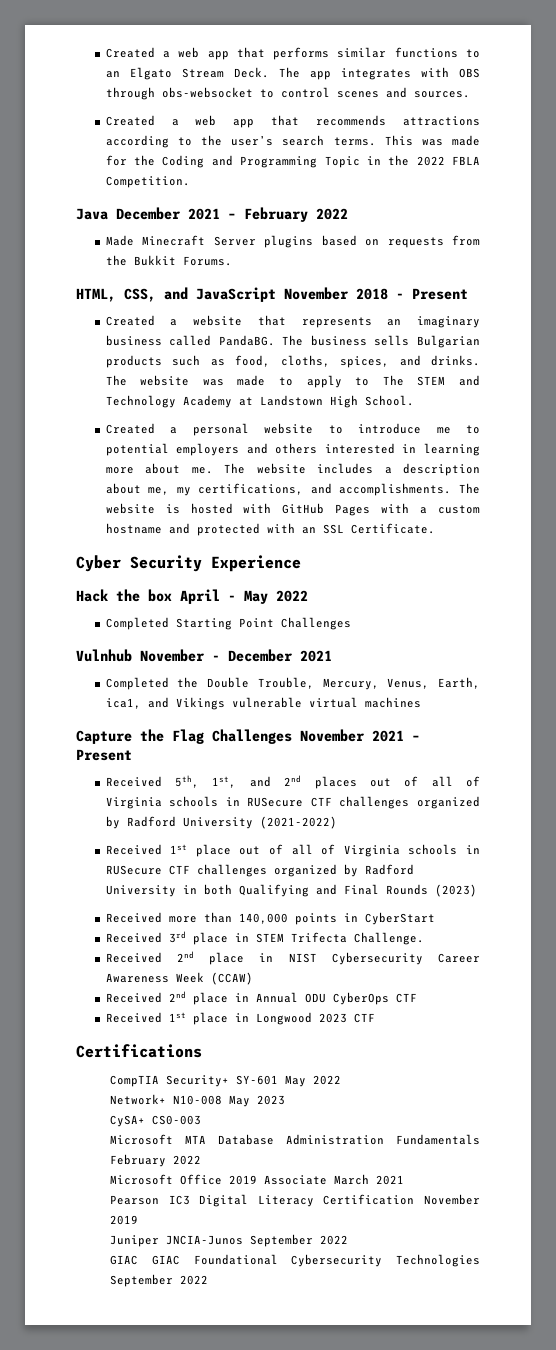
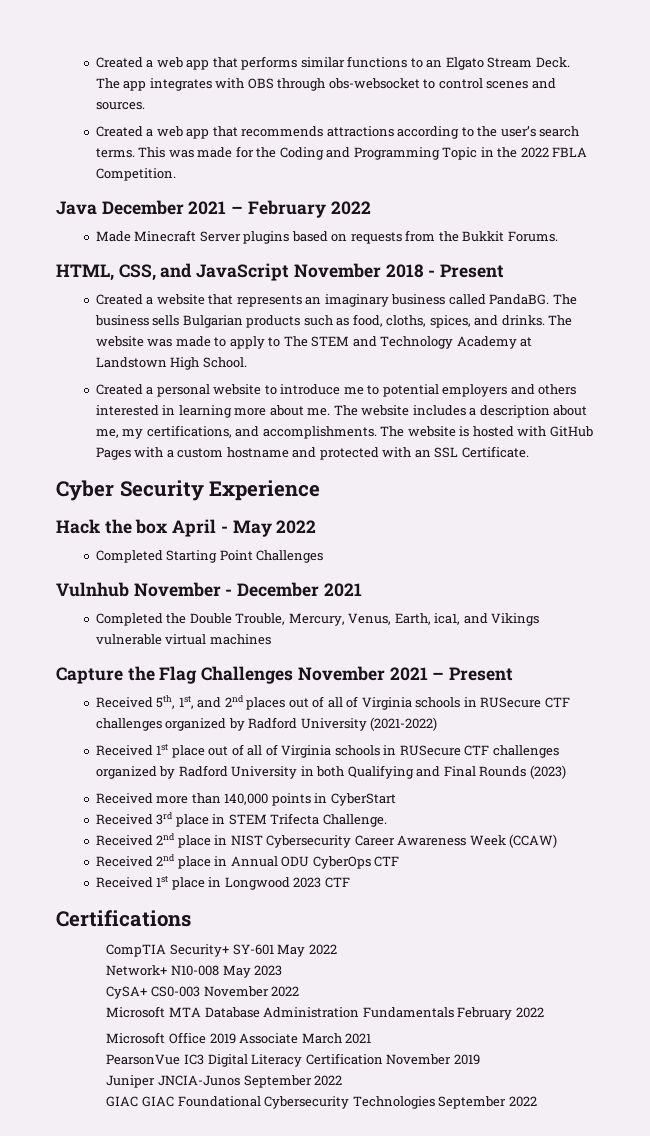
(202, 1120) none -> [203,986,300,997] November 2022
[110,1195,160,1205] Pearson -> [106,1054,181,1065] PearsonVue

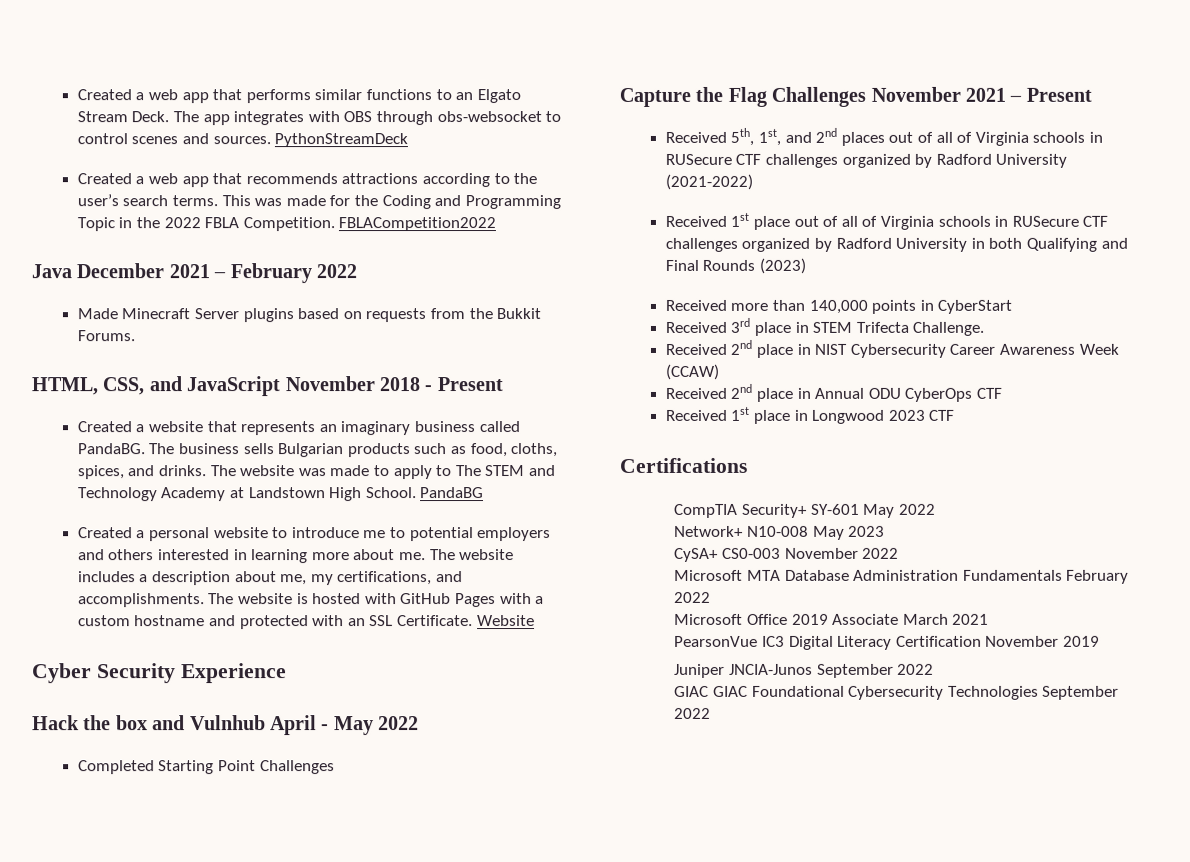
(145, 106) none -> [274,133,409,148] PythonStreamDeck
(176, 174) none -> [338,217,497,232] FBLACompetition2022
(247, 362) none -> [420,487,485,499] PandaBG
(529, 452) none -> [476,615,535,627] Website
(168, 526) none -> [152,715,266,731] and Vulnhub
[56,582,362,597] [95,613,540,626] [95,634,271,645] // Vulnhub November - December 2021 // Completed the Double Trouble, Mercury, Venus, Earth, ica1, and Vikings vulnerable virtual machines -> (335, 767) none

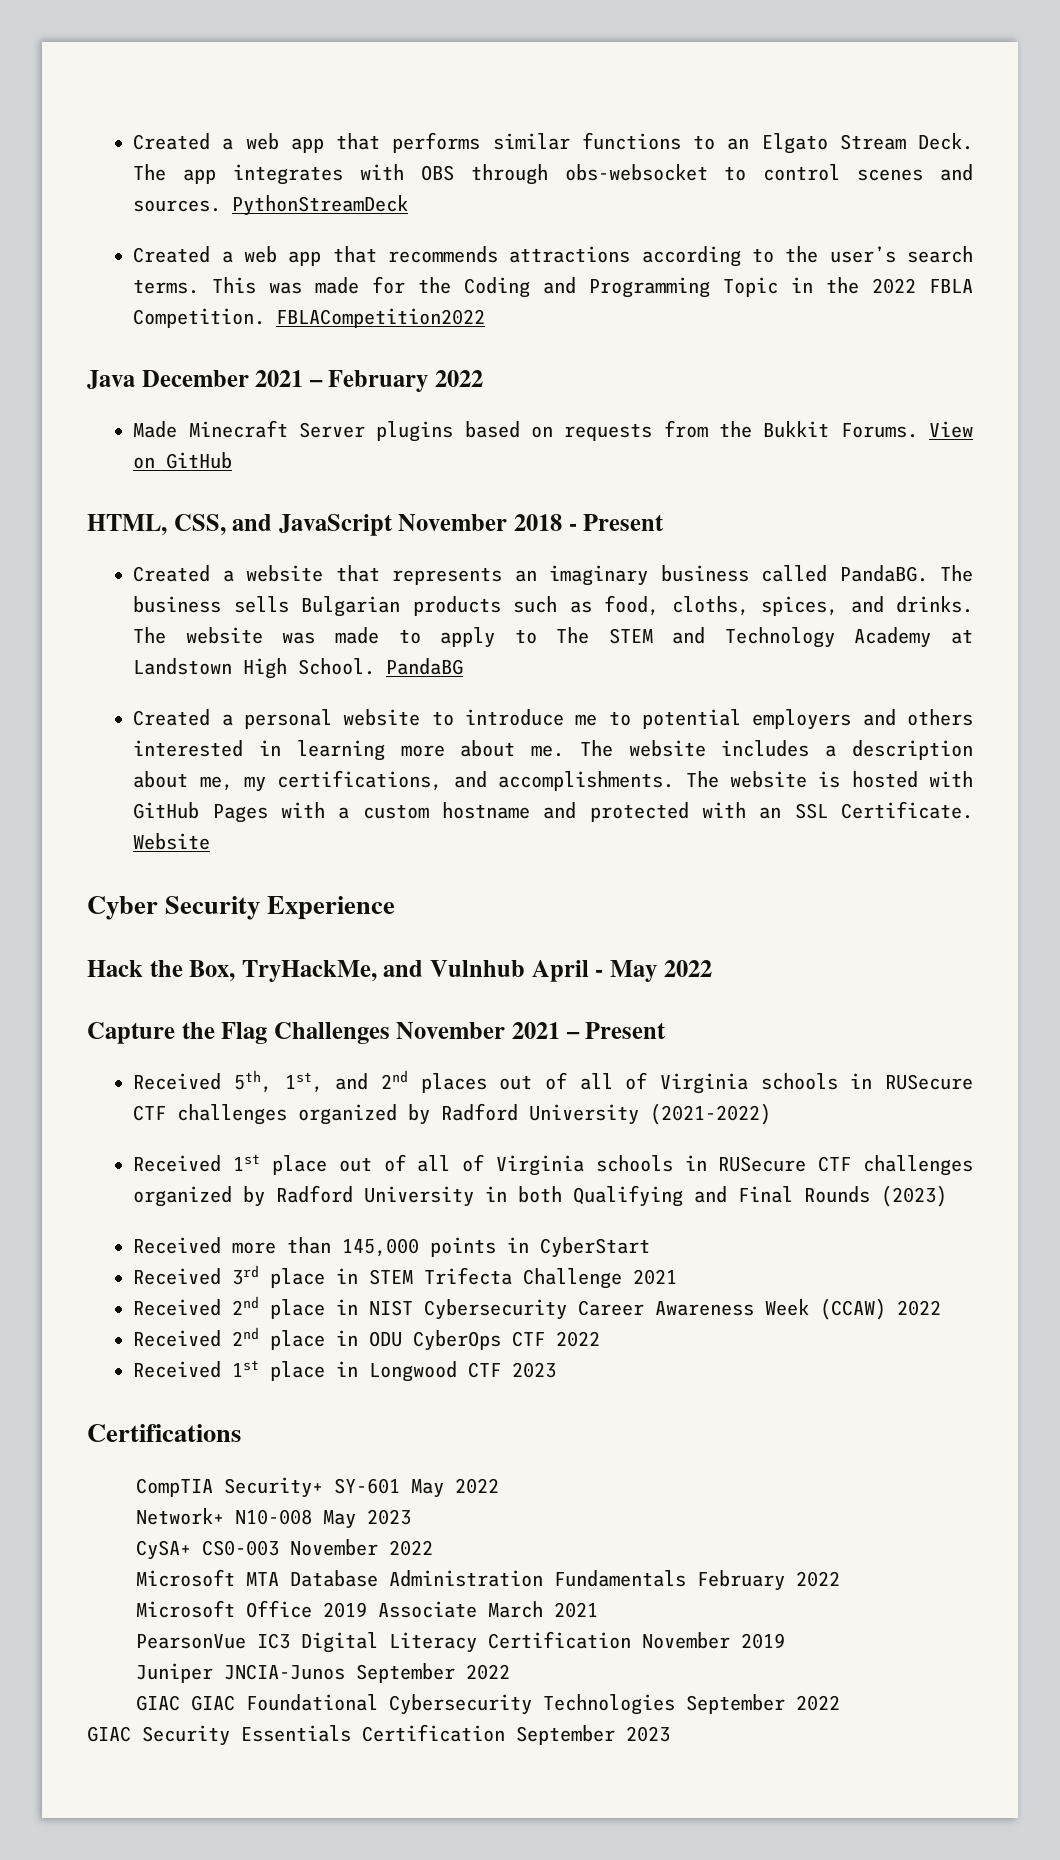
(135, 336) none -> [929,421,974,438] [133,452,233,469] View on GitHub
[115,715,148,731] box -> [189,960,377,982] Box, TryHackMe,
[77,760,335,775] // Completed Starting Point Challenges -> (712, 968) none
[808,299,868,314] 140,000 -> [342,1238,420,1257] 145,000
[912,321,985,336] Challenge. -> [523,1268,678,1289] Challenge 2021
[664,383,865,402] // Received 2nd place in Annual -> [897,1300,942,1316] [133,1327,359,1350] 2022 // Received 2nd place in
(1003, 393) none -> [556,1331,601,1347] 2022
[887,409,955,421] 2023 CTF -> [468,1362,557,1378] CTF 2023
(712, 713) none -> [87,1724,670,1746] // GIAC Security Essentials Certification September 2023

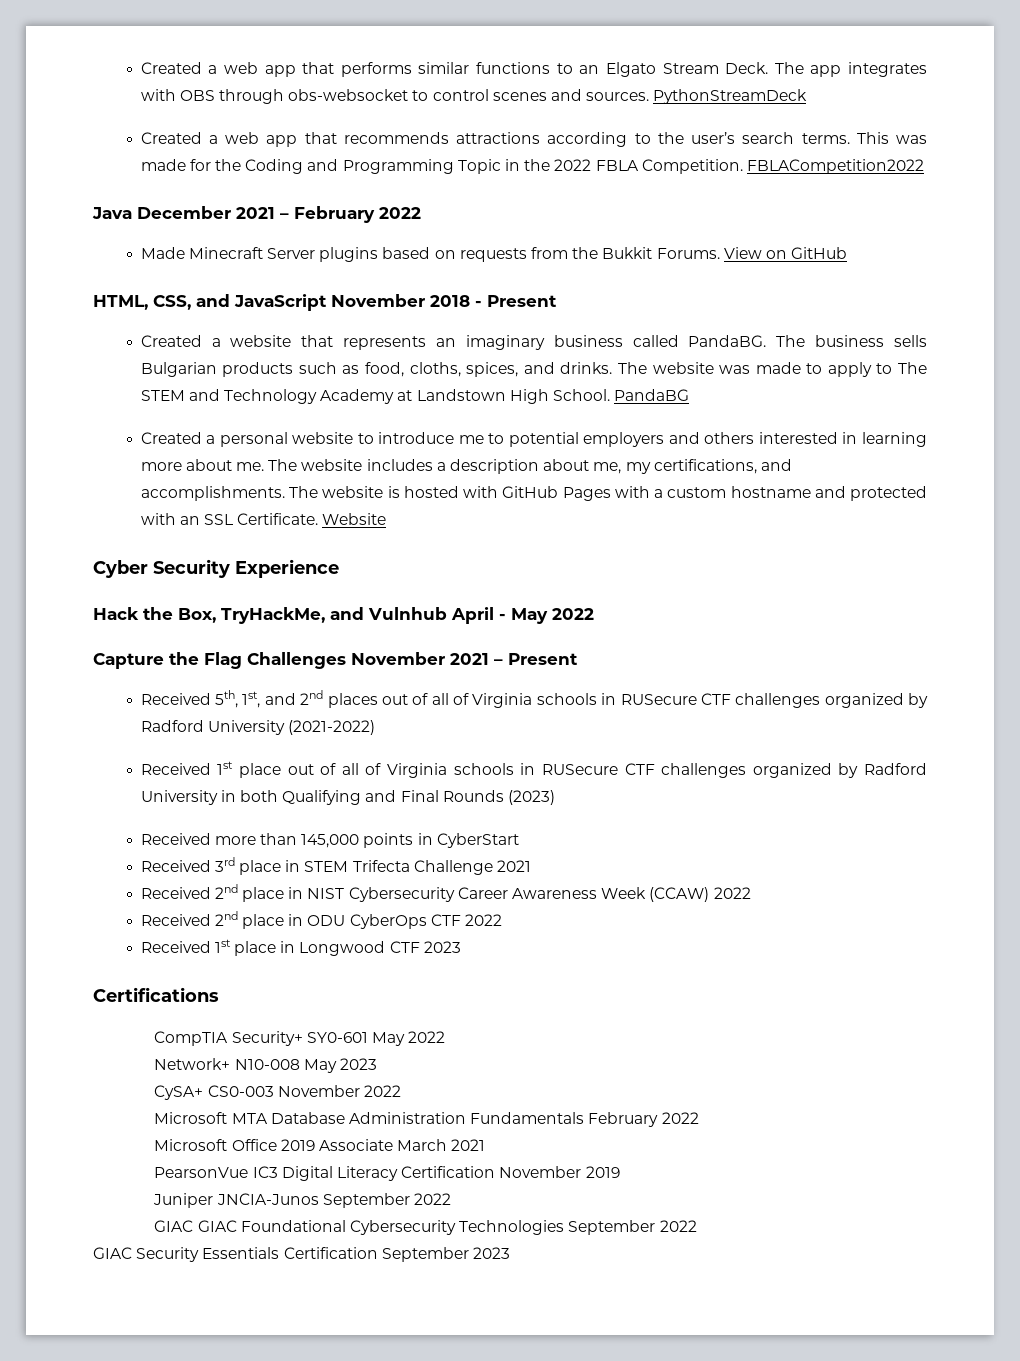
[333,1478,400,1494] SY-601 -> [306,1032,368,1043] SY0-601

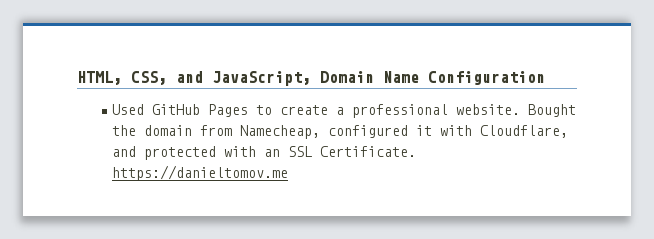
[140,62,928,77] [140,89,808,104] [140,132,927,147] [140,159,924,174] [92,206,421,223] [140,247,848,262] [93,294,557,311] [140,335,928,350] [140,362,927,377] [140,389,690,404] [140,432,927,447] [140,459,792,474] [140,486,811,501] Created a web app that performs similar functions to an Elgato Stream Deck. The app integrates with OBS through obs-websocket to control scenes and sources. PythonStreamDeck // Created a web app that recommends attractions according to the user’s search terms. This was made for the Coding and Programming Topic in the 2022 FBLA Competition. FBLACompetition2022 // Java December 2021 – February 2022 // Made Minecraft Server plugins based on requests from the Bukkit Forums. View on GitHub // HTML, CSS, and JavaScript November 2018 - Present // Created a website that represents an imaginary business called PandaBG. The business sells Bulgarian products such as food, cloths, spices, and drinks. The website was made to apply to The STEM and Technology Academy at Landstown High School. PandaBG // Created a personal website to introduce me to potential employers and others interested in learning more about me. The website includes a description about me, my certifications, and accomplishments. The website is hosted with GitHub Pages with a custom hostname -> [77,71,545,86] [112,104,577,118] [112,125,569,139] HTML, CSS, and JavaScript, Domain Name Configuration // Used GitHub Pages to create a professional website. Bought the domain from Namecheap, configured it with Cloudflare,
[322,513,387,525] [93,559,339,578] [93,607,594,624] [93,652,578,669] [140,690,928,708] [140,720,376,735] [140,761,928,778] [140,790,556,805] [140,833,519,848] [140,857,532,875] [140,884,751,902] [140,911,503,929] [140,939,461,956] [93,987,219,1002] [154,1031,446,1046] [154,1058,377,1073] [154,1085,401,1100] [154,1112,699,1127] [154,1139,486,1151] [154,1166,620,1181] [153,1193,451,1208] [154,1220,697,1235] [93,1247,510,1262] Website // Cyber Security Experience // Hack the Box, TryHackMe, and Vulnhub April - May 2022 // Capture the Flag Challenges November 2021 – Present // Received 5th, 1st, and 2nd places out of all of Virginia schools in RUSecure CTF challenges organized by Radford University (2021-2022) // Received 1st place out of all of Virginia schools in RUSecure CTF challenges organized by Radford University in both Qualifying and Final Rounds (2023) // Received more than 145,000 points in CyberStart // Received 3rd place in STEM Trifecta Challenge 2021 // Received 2nd place in NIST Cybersecurity Career Awareness Week (CCAW) 2022 // Received 2nd place in ODU CyberOps CTF 2022 // Received 1st place in Longwood CTF 2023 // Certifications // CompTIA Security+ SY0-601 May 2022 // Network+ N10-008 May 2023 // CySA+ CS0-003 November 2022 // Microsoft MTA Database Administration Fundamentals February 2022 // Microsoft Office 2019 Associate March 2021 // PearsonVue IC3 Digital Literacy Certification November 2019 // Juniper JNCIA-Junos September 2022 // GIAC GIAC Foundational Cybersecurity Technologies September 2022 // GIAC Security Essentials Certification September 2023 -> [112,165,289,181] https://danieltomov.me

